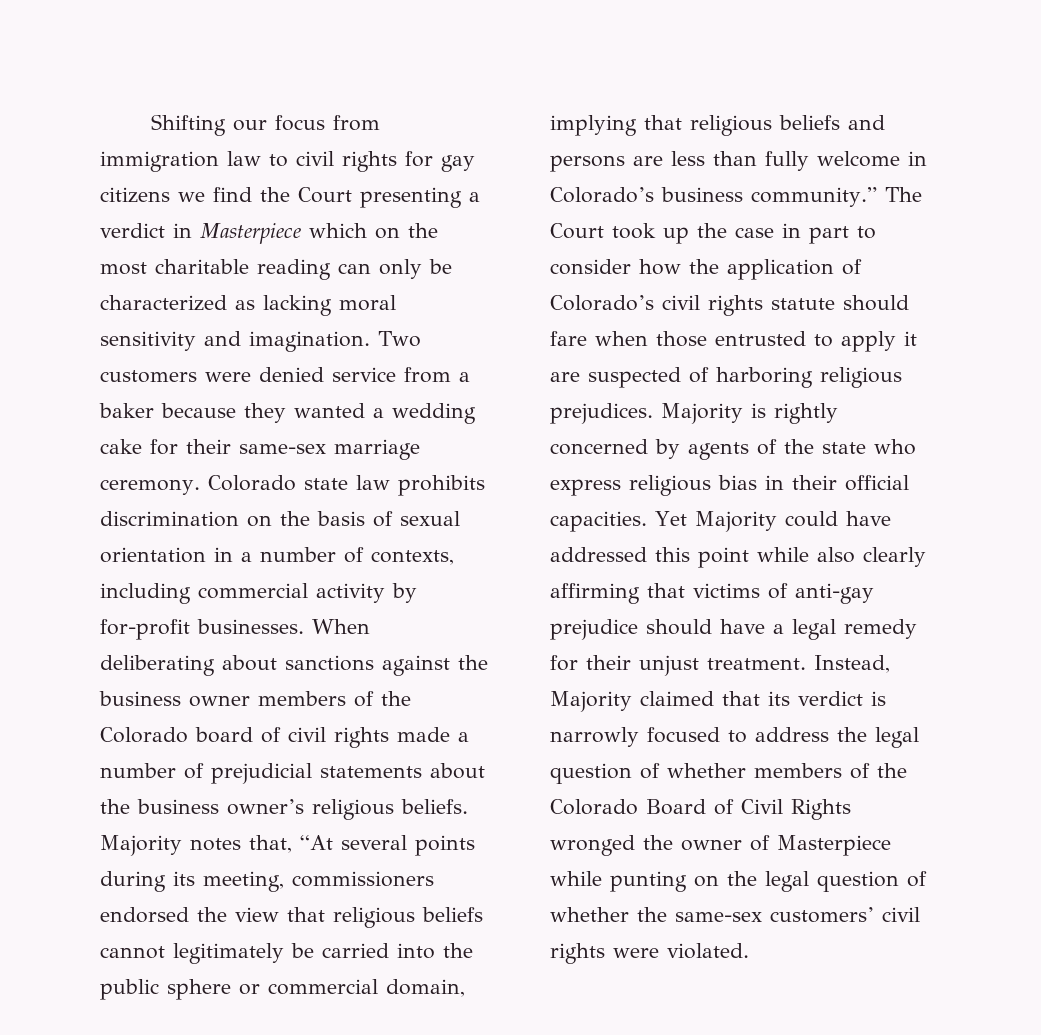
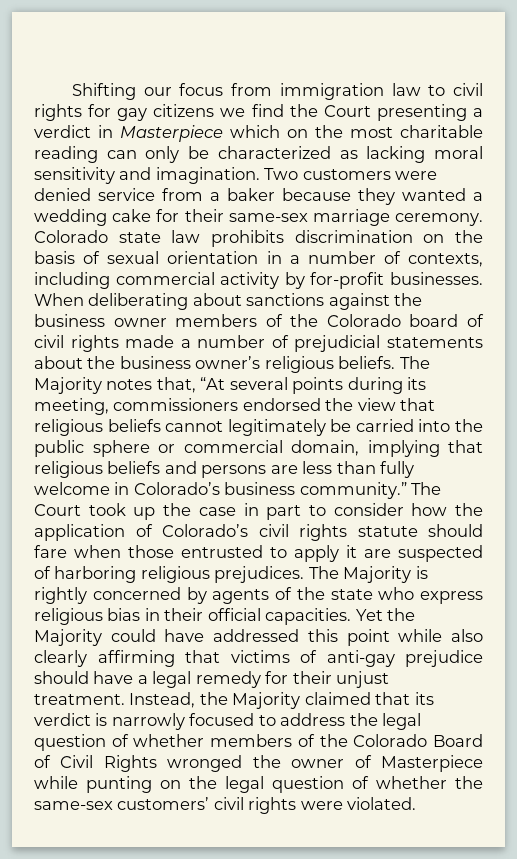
(468, 806) none -> [399,356,430,369] The
(653, 413) none -> [308,566,339,579] The
(687, 518) none -> [387,608,416,621] the
(890, 664) none -> [199,692,228,705] the

